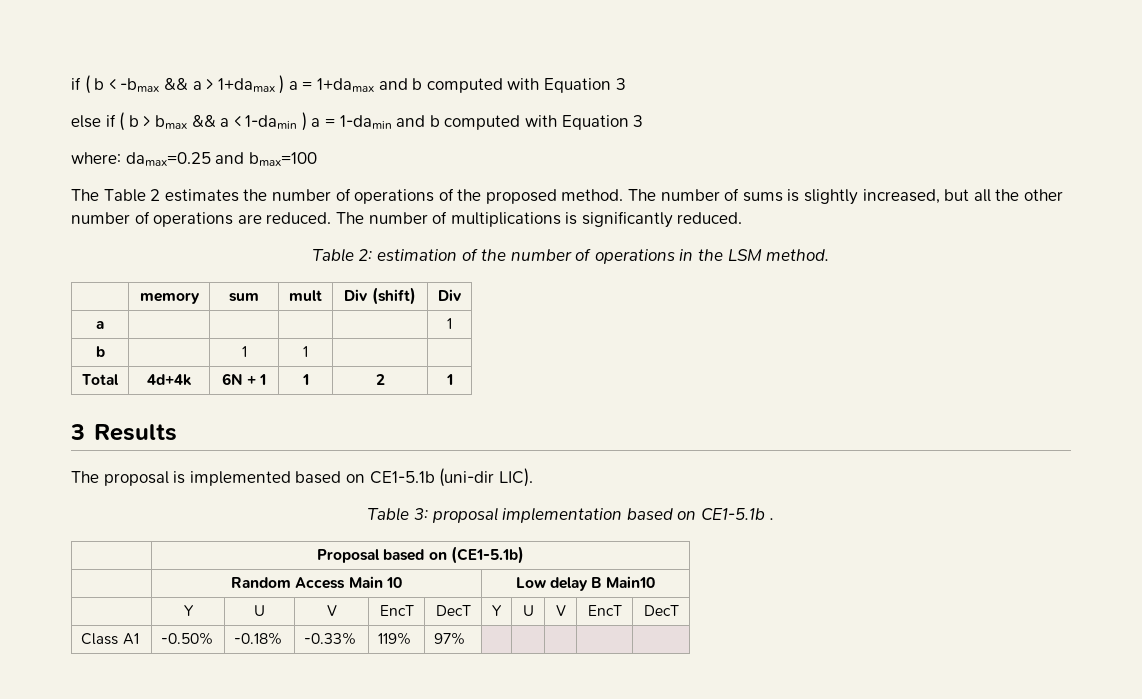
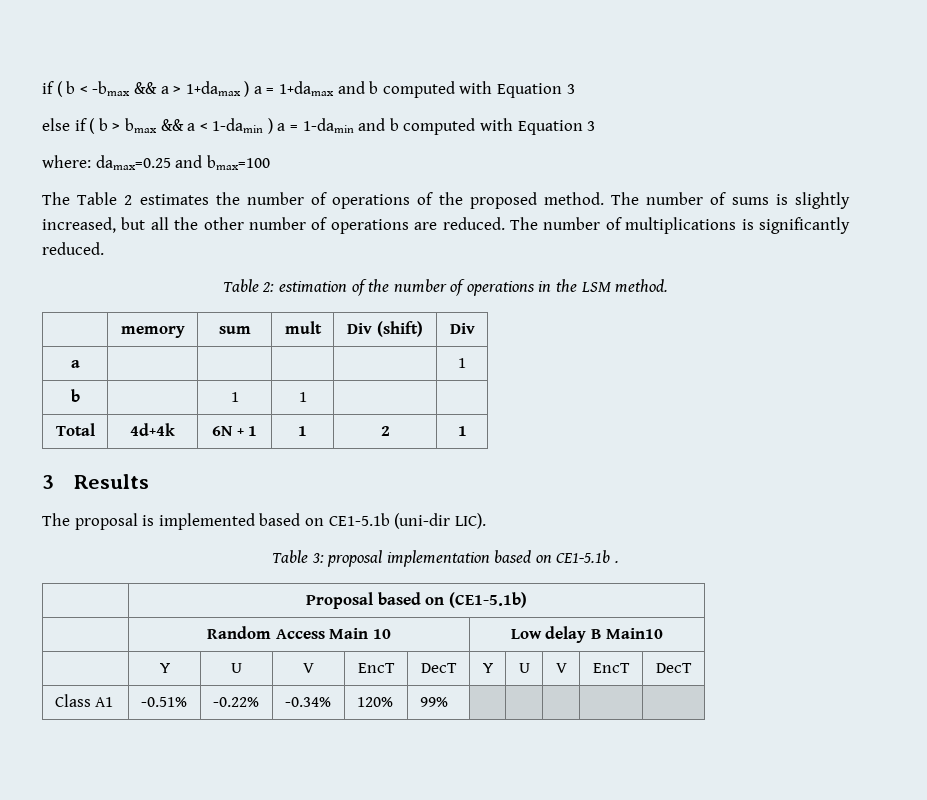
[161,632,214,645] [234,632,283,645] [304,632,357,645] [378,632,412,645] [434,632,466,645] -0.50% | -0.18% | -0.33% | 119% | 97% -> [140,697,187,707] [212,697,259,707] [284,697,331,707] [356,697,393,707] [419,697,448,707] -0.51% | -0.22% | -0.34% | 120% | 99%

